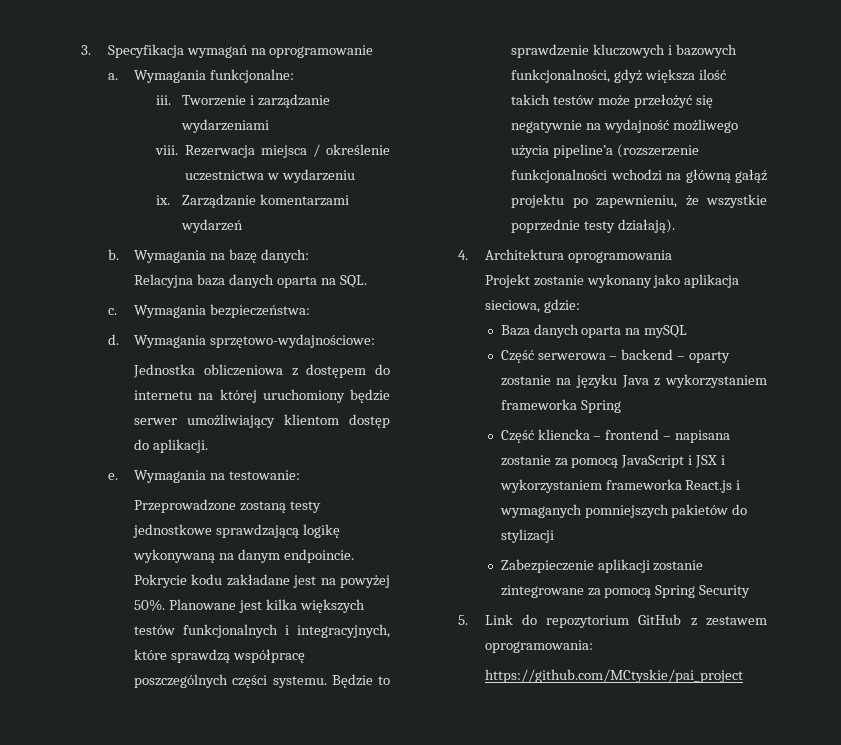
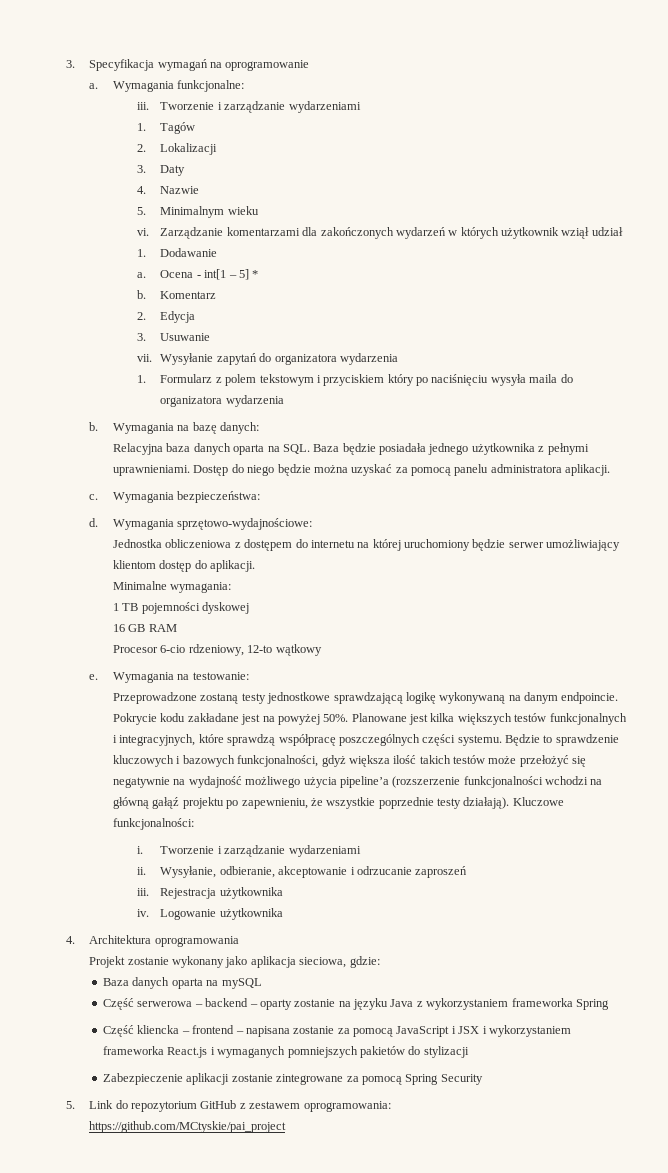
[154,144,390,158] [184,169,355,183] [155,194,349,208] [180,219,243,233] viii. Rezerwacja miejsca / określenie uczestnictwa w wydarzeniu // ix. Zarządzanie komentarzami wydarzeń -> [136,122,196,134] [136,143,218,155] [136,165,186,176] [136,186,200,194] [136,206,259,218] [136,227,623,239] [136,248,218,257] [136,269,259,280] [136,290,217,299] [136,311,196,323] [136,333,211,341] [136,353,398,365] [136,374,573,386] [160,395,284,407] 1. Tagów // 2. Lokalizacji // 3. Daty // 4. Nazwie // 5. Minimalnym wieku // vi. Zarządzanie komentarzami dla zakończonych wydarzeń w których użytkownik wziął udział // 1. Dodawanie // a. Ocena - int[1 – 5] * // b. Komentarz // 2. Edycja // 3. Usuwanie // vii. Wysyłanie zapytań do organizatora wydarzenia // 1. Formularz z polem tekstowym i przyciskiem który po naciśnięciu wysyła maila do organizatora wydarzenia
(367, 281) none -> [313,443,589,455] [113,464,611,476] Baza będzie posiadała jednego użytkownika z pełnymi uprawnieniami. Dostęp do niego będzie można uzyskać za pomocą panelu administratora aplikacji.
(208, 446) none -> [113,581,232,593] [113,602,250,614] [113,624,177,632] [113,644,322,656] // Minimalne wymagania: // 1 TB pojemności dyskowej // 16 GB RAM // Procesor 6-cio rdzeniowy, 12-to wątkowy
(675, 226) none -> [512,797,564,806] [113,818,195,830] [136,845,361,857] [136,866,468,878] [136,887,283,899] [136,908,283,920] Kluczowe funkcjonalności: // i. Tworzenie i zarządzanie wydarzeniami // ii. Wysyłanie, odbieranie, akceptowanie i odrzucanie zaproszeń // iii. Rejestracja użytkownika // iv. Logowanie użytkownika

